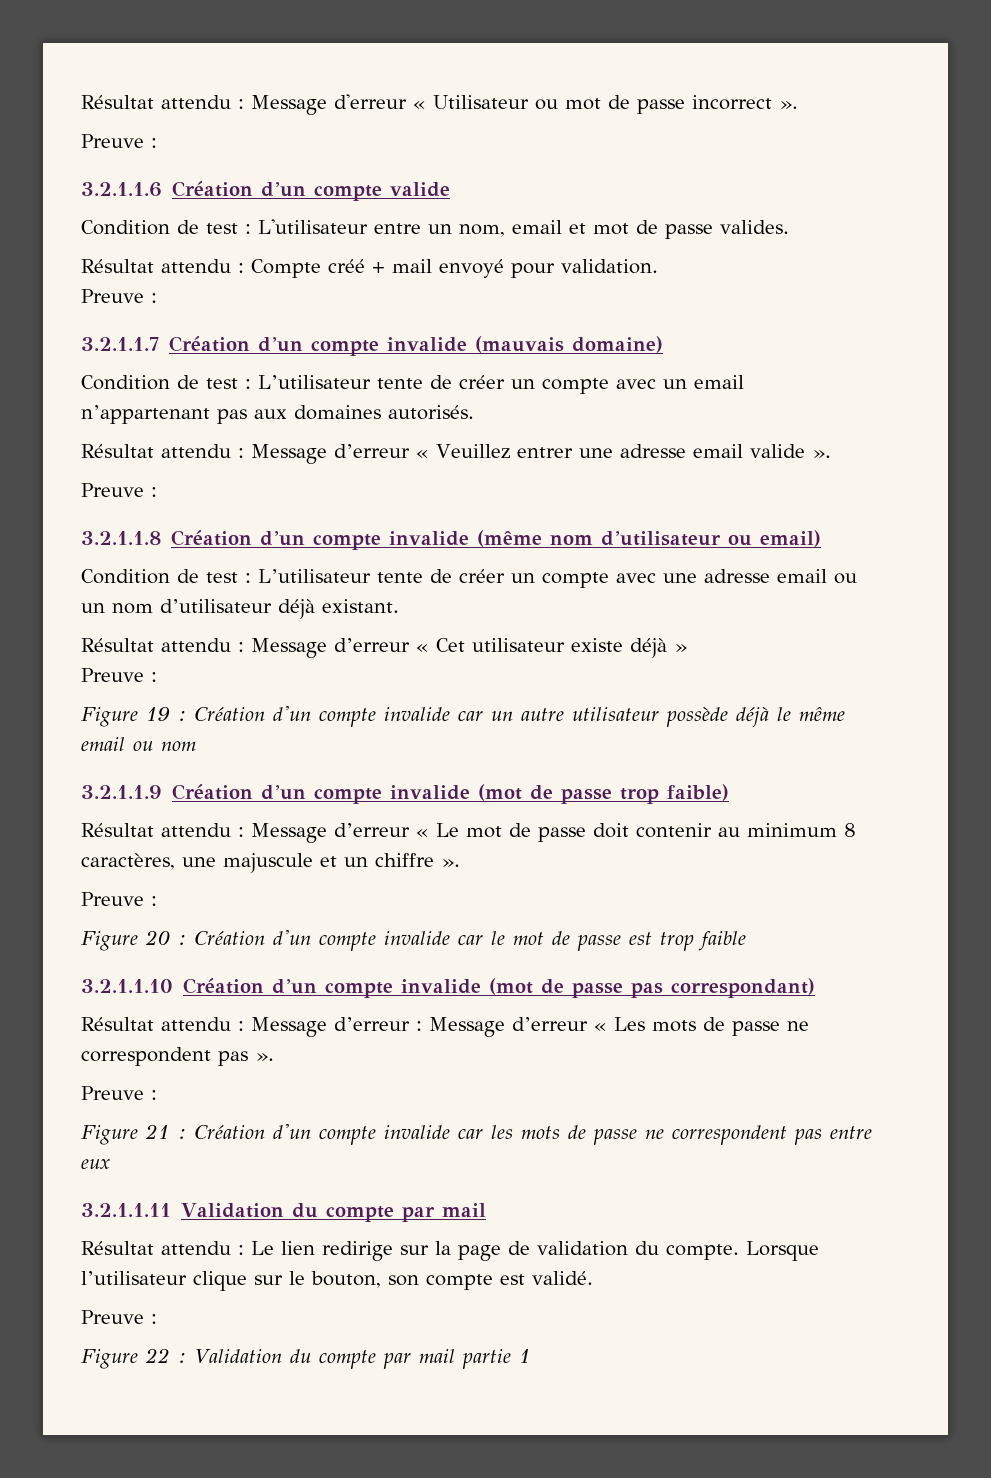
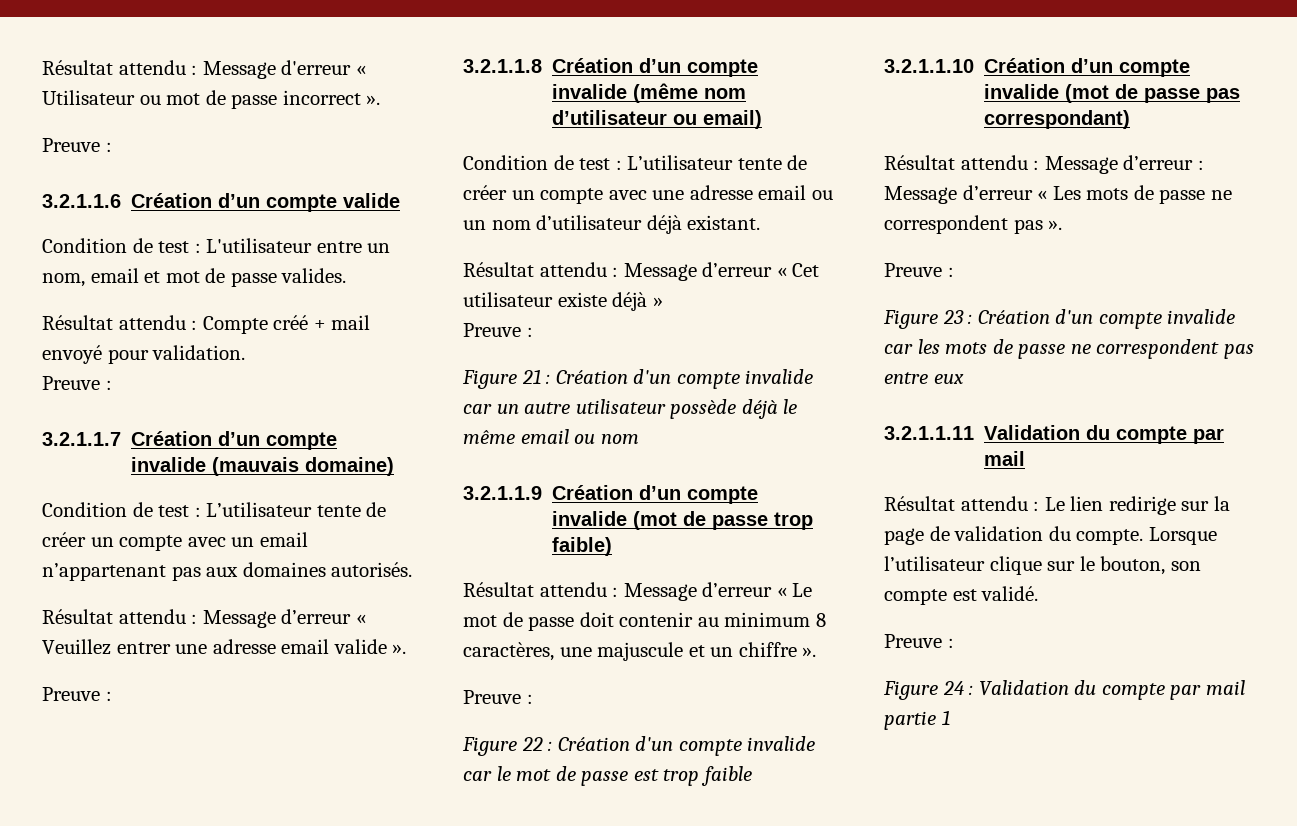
[146,707,170,721] 19 -> [521,369,541,384] 21
[145,930,170,945] 20 -> [521,737,543,751] 22
[145,1124,170,1139] 21 -> [942,310,964,324] 23
[145,1348,170,1363] 22 -> [942,681,964,695] 24

